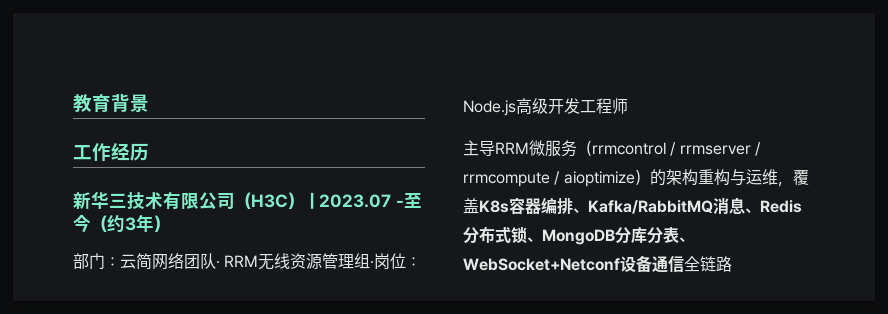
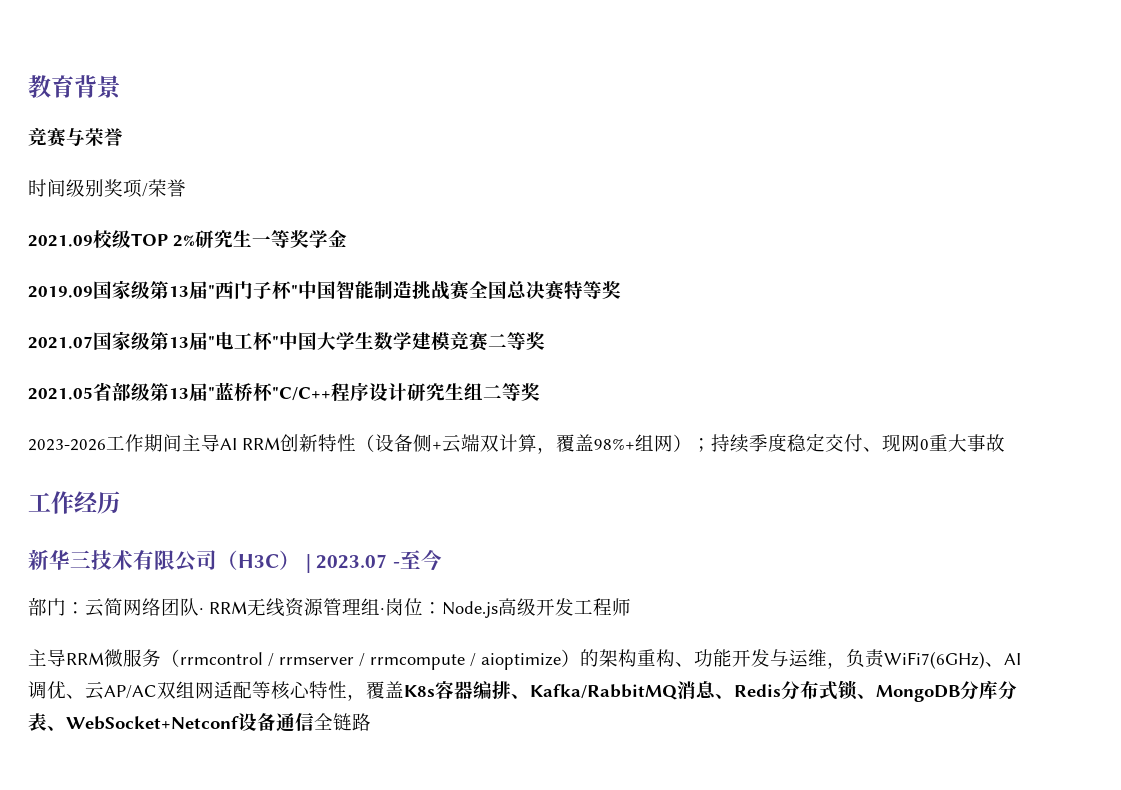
(149, 103) none -> [28,127,123,148] [28,179,186,198] [28,230,347,248] [28,280,621,301] [28,331,545,352] [28,382,540,402] [28,433,1005,454] // 竞赛与荣誉 // 时间级别奖项/荣誉 // 2021.09校级TOP 2%研究生一等奖学金 // 2019.09国家级第13届"西门子杯"中国智能制造挑战赛全国总决赛特等奖 // 2021.07国家级第13届"电工杯"中国大学生数学建模竞赛二等奖 // 2021.05省部级第13届"蓝桥杯"C/C++程序设计研究生组二等奖 // 2023-2026工作期间主导AI RRM创新特性（设备侧+云端双计算，覆盖98%+组网）；持续季度稳定交付、现网0重大事故
[91,214,170,233] （约3年） -> (442, 560) none
[729,169,778,186] 与运维 -> [675,649,1021,669] [28,681,347,700] 、功能开发与运维，负责WiFi7(6GHz)、AI调优、云AP/AC双组网适配等核心特性

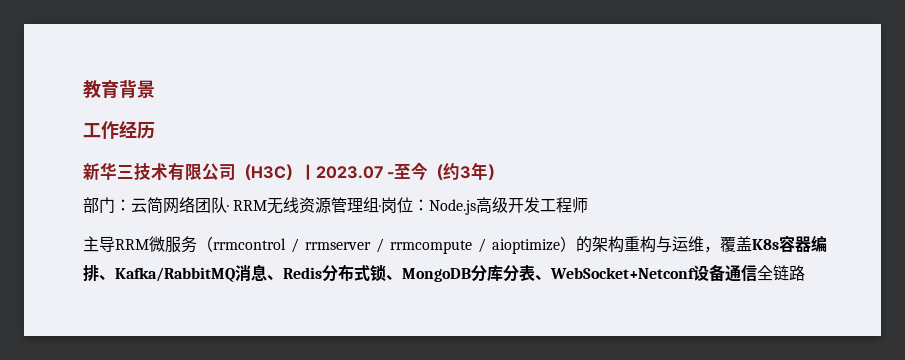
[28,127,123,148] [28,179,186,198] [28,230,347,248] [28,280,621,301] [28,331,545,352] [28,382,540,402] [28,433,1005,454] // 竞赛与荣誉 // 时间级别奖项/荣誉 // 2021.09校级TOP 2%研究生一等奖学金 // 2019.09国家级第13届"西门子杯"中国智能制造挑战赛全国总决赛特等奖 // 2021.07国家级第13届"电工杯"中国大学生数学建模竞赛二等奖 // 2021.05省部级第13届"蓝桥杯"C/C++程序设计研究生组二等奖 // 2023-2026工作期间主导AI RRM创新特性（设备侧+云端双计算，覆盖98%+组网）；持续季度稳定交付、现网0重大事故 -> (155, 89) none
(442, 560) none -> [428,162,504,180] （约3年）
[675,649,1021,669] [28,681,347,700] 、功能开发与运维，负责WiFi7(6GHz)、AI调优、云AP/AC双组网适配等核心特性 -> [656,236,704,253] 与运维

